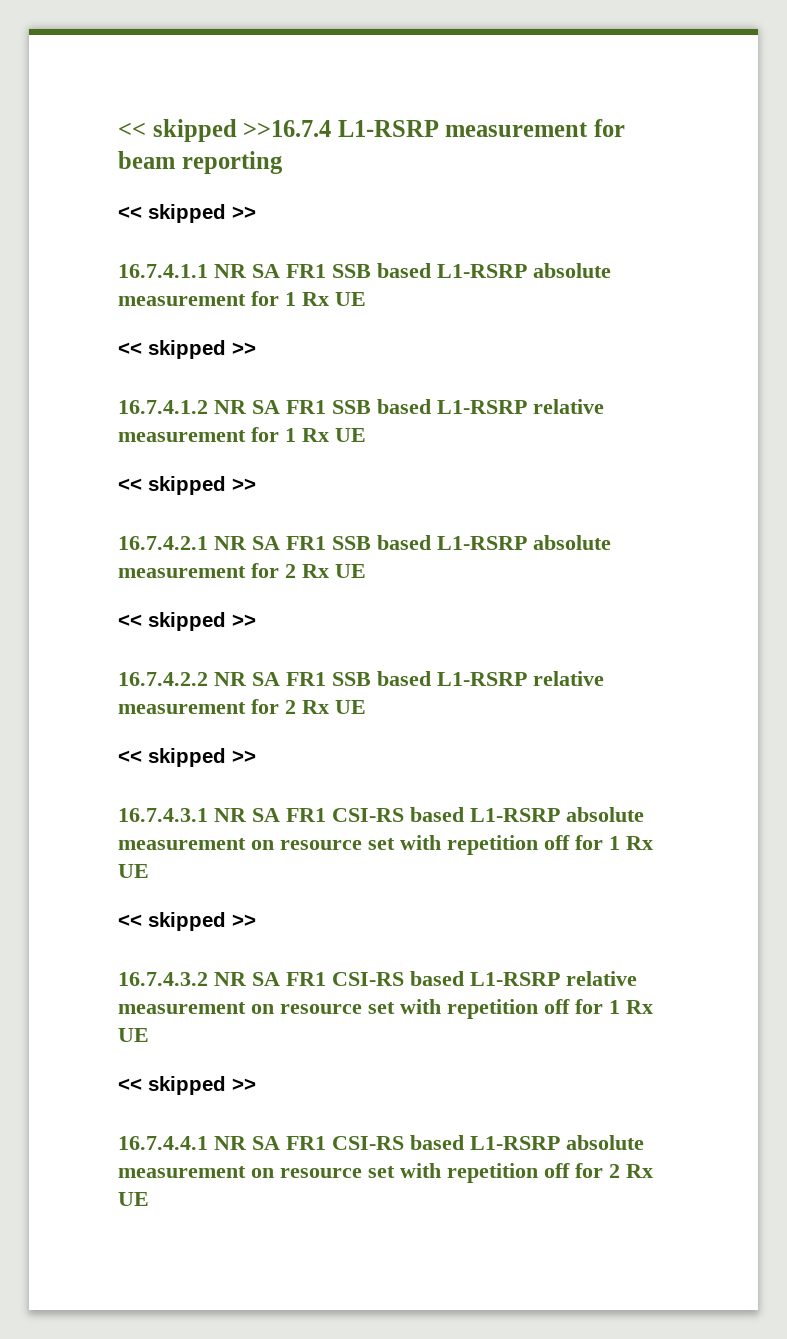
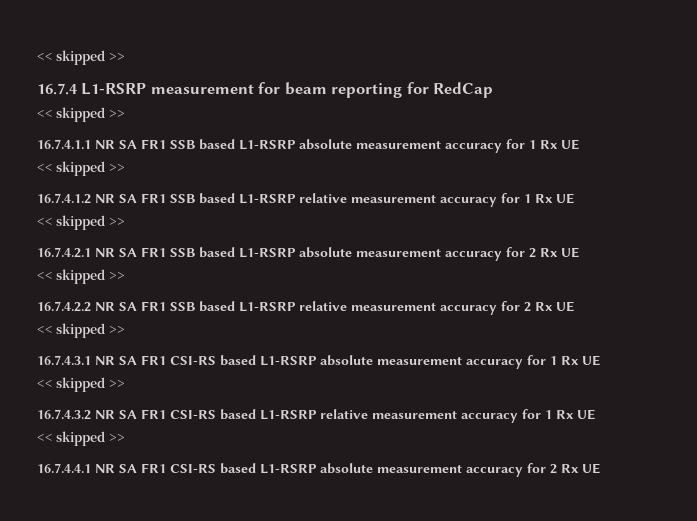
[118,119,332,142] << skipped >>16.7.4 -> [37,50,125,65] [37,83,78,95] << skipped >> // 16.7.4
(283, 162) none -> [406,82,494,98] for RedCap
(246, 300) none -> [445,143,502,153] accuracy
(246, 436) none -> [440,197,497,207] accuracy
(246, 572) none -> [445,251,502,261] accuracy
(246, 708) none -> [440,305,497,315] accuracy
[251,835,570,855] on resource set with repetition off -> [466,359,523,369] accuracy
[251,999,570,1019] on resource set with repetition off -> [461,413,518,423] accuracy
[251,1163,570,1183] on resource set with repetition off -> [466,467,523,477] accuracy

